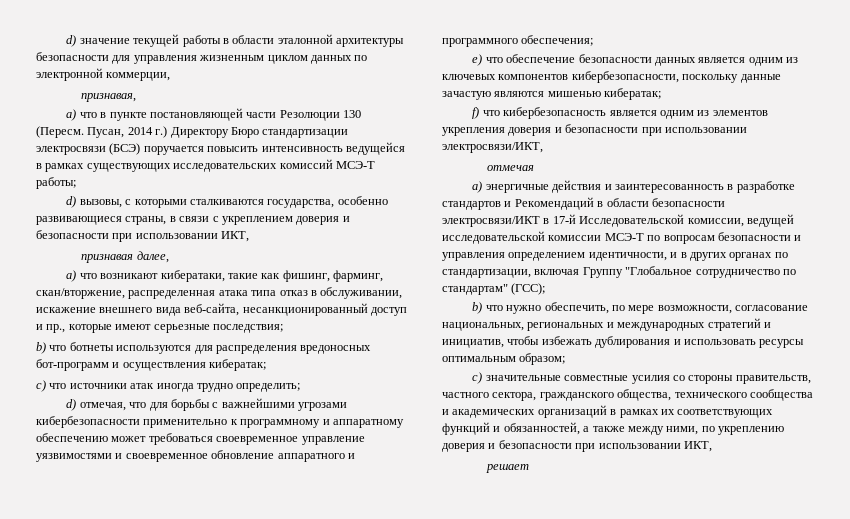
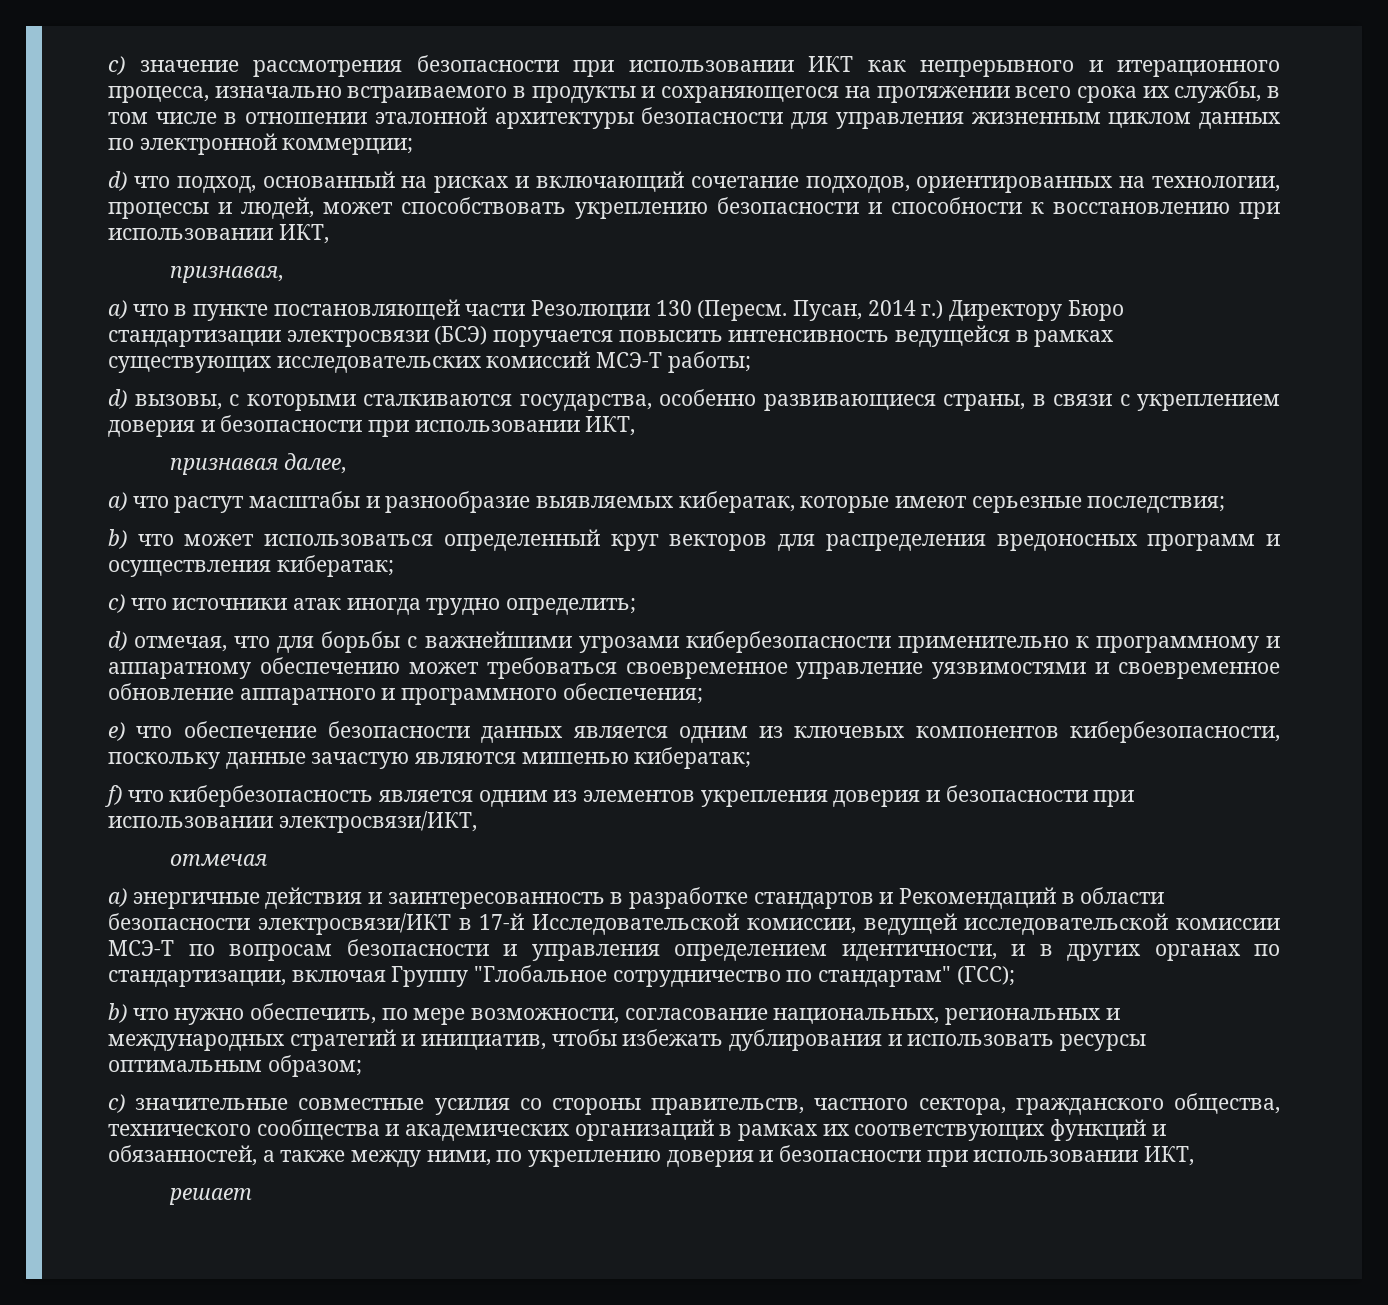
[66,34,275,47] d) значение текущей работы в области -> [108,55,1280,77] [108,81,1280,103] [108,112,368,124] c) значение рассмотрения безопасности при использовании ИКТ как непрерывного и итерационного процесса, изначально встраиваемого в продукты и сохраняющегося на протяжении всего срока их службы, в том числе в отношении
[106,72,171,81] коммерции, -> [282,138,414,155] [108,171,1280,193] [108,197,1280,219] [108,224,329,244] коммерции; // d) что подход, основанный на рисках и включающий сочетание подходов, ориентированных на технологии, процессы и людей, может способствовать укреплению безопасности и способности к восстановлению при использовании ИКТ,
[100,270,384,282] [36,287,403,299] [36,303,407,316] [36,324,66,333] возникают кибератаки, такие как фишинг, фарминг, скан/вторжение, распределенная атака типа отказ в обслуживании, искажение внешнего вида веб-сайта, несанкционированный доступ и пр., -> [174,491,795,513] растут масштабы и разнообразие выявляемых кибератак,
[69,342,192,354] ботнеты используются -> [184,529,768,551] может использоваться определенный круг векторов
[36,359,109,371] бот-программ -> [1147,534,1256,551] программ

